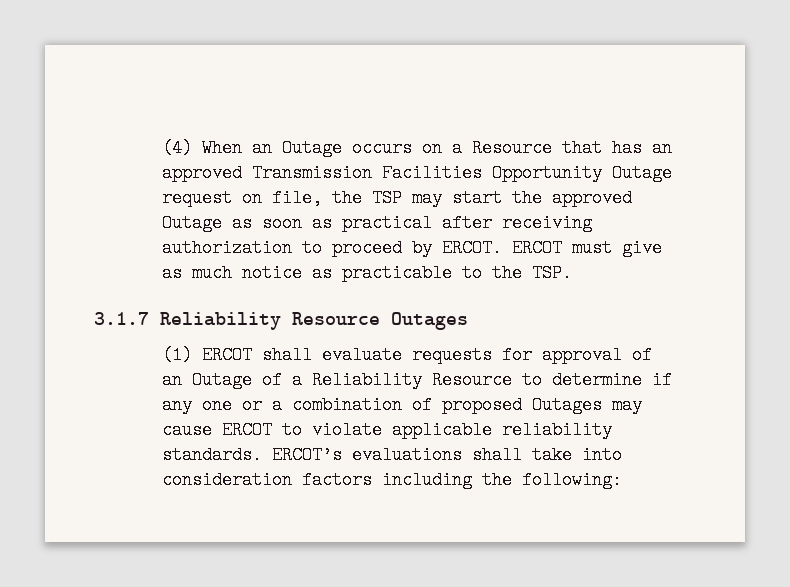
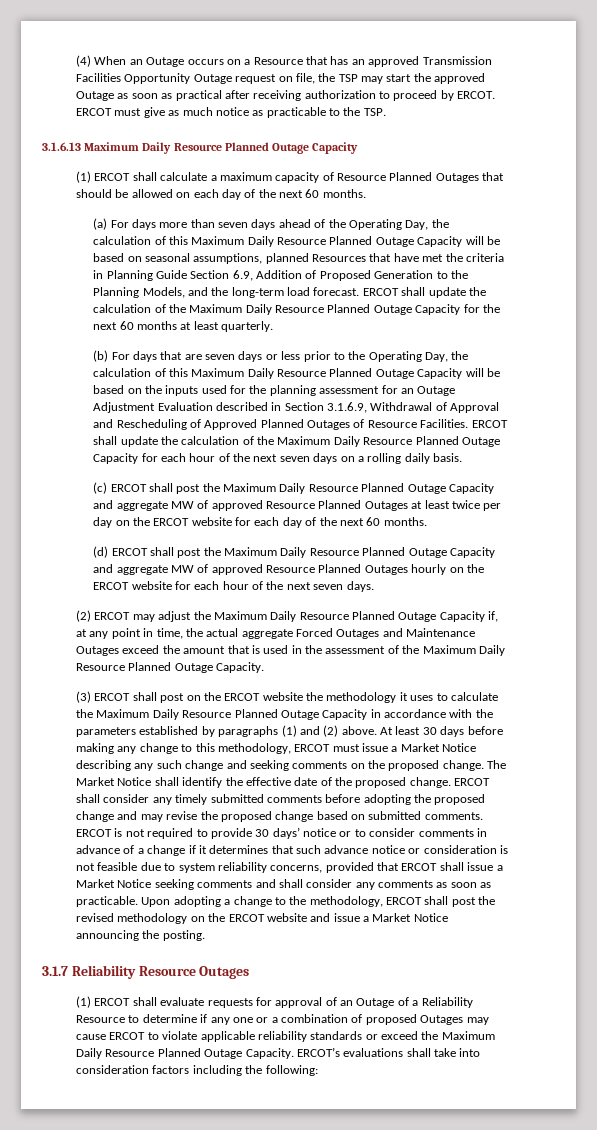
(573, 273) none -> [42,142,359,154] [76,171,505,183] [76,189,366,200] [93,218,449,230] [93,236,500,247] [93,253,504,264] [93,270,468,281] [93,287,486,298] [93,304,500,315] [93,321,274,332] [93,350,469,362] [93,368,500,379] [93,385,456,396] [93,402,500,413] [93,419,508,430] [93,436,500,447] [93,453,463,464] [93,482,494,494] [93,500,502,511] [93,517,427,528] [93,546,495,558] [93,564,484,575] [93,581,374,592] [76,610,499,622] [76,628,476,639] [76,645,505,656] [76,662,265,673] [76,691,498,703] [76,709,493,720] [76,725,503,737] [76,743,477,754] [76,760,507,771] [76,777,491,788] [76,794,486,805] [76,811,483,822] [76,827,487,839] [76,845,508,856] [76,862,503,873] [76,879,492,890] [76,896,496,907] [76,913,448,924] [76,930,205,941] // 3.1.6.13 Maximum Daily Resource Planned Outage Capacity // (1) ERCOT shall calculate a maximum capacity of Resource Planned Outages that should be allowed on each day of the next 60 months. // (a) For days more than seven days ahead of the Operating Day, the calculation of this Maximum Daily Resource Planned Outage Capacity will be based on seasonal assumptions, planned Resources that have met the criteria in Planning Guide Section 6.9, Addition of Proposed Generation to the Planning Models, and the long-term load forecast. ERCOT shall update the calculation of the Maximum Daily Resource Planned Outage Capacity for the next 60 months at least quarterly. // (b) For days that are seven days or less prior to the Operating Day, the calculation of this Maximum Daily Resource Planned Outage Capacity will be based on the inputs used for the planning assessment for an Outage Adjustment Evaluation described in Section 3.1.6.9, Withdrawal of Approval and Rescheduling of Approved Planned Outages of Resource Facilities. ERCOT shall update the calculation of the Maximum Daily Resource Planned Outage Capacity for each hour of the next seven days on a rolling daily basis. // (c) ERCOT shall post the Maximum Daily Resource Planned Outage Capacity and aggregate MW of approved Resource Planned Outages at least twice per day on the ERCOT website for each day of the next 60 months. // (d) ERCOT shall post the Maximum Daily Resource Planned Outage Capacity and aggregate MW of approved Resource Planned Outages hourly on the ERCOT website for each hour of the next seven days. // (2) ERCOT may adjust the Maximum Daily Resource Planned Outage Capacity if, at any point in time, the actual aggregate Forced Outages and Maintenance Outages exceed the amount that is used in the assessment of the Maximum Daily Resource Planned Outage Capacity. // (3) ERCOT shall post on the ERCOT website the methodology it uses to calculate the Maximum Daily Resource Planned Outage Capacity in accordance with the parameters established by paragraphs (1) and (2) above. At least 30 days before making any change to this methodology, ERCOT must issue a Market Notice describing any such change and seeking comments on the proposed change. The Market Notice shall identify the effective date of the proposed change. ERCOT shall consider any timely submitted comments before adopting the proposed change and may revise the proposed change based on submitted comments. ERCOT is not required to provide 30 days’ notice or to consider comments in advance of a change if it determines that such advance notice or consideration is not feasible due to system reliability concerns, provided that ERCOT shall issue a Market Notice seeking comments and shall consider any comments as soon as practicable. Upon adopting a change to the methodology, ERCOT shall post the revised methodology on the ERCOT website and issue a Market Notice announcing the posting.
[162,446,263,464] standards. -> [310,1031,495,1040] [76,1048,294,1059] standards or exceed the Maximum Daily Resource Planned Outage Capacity.

